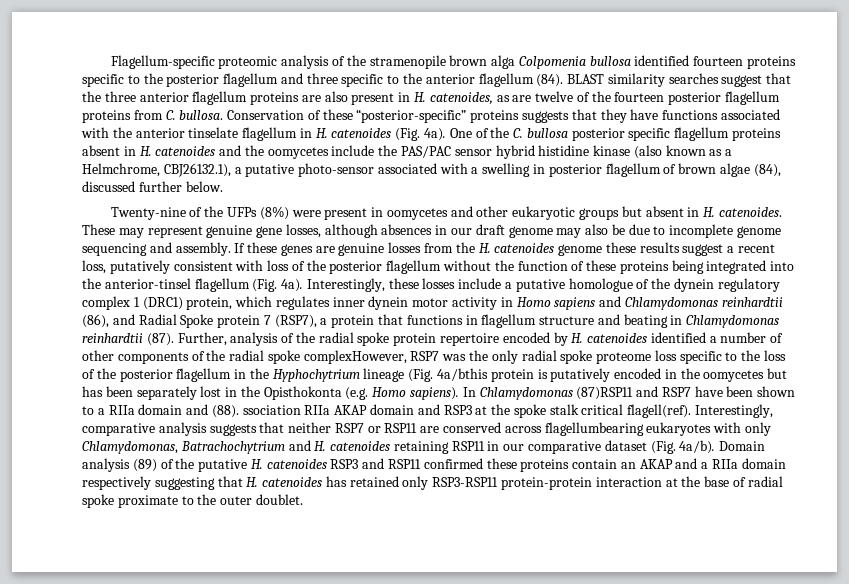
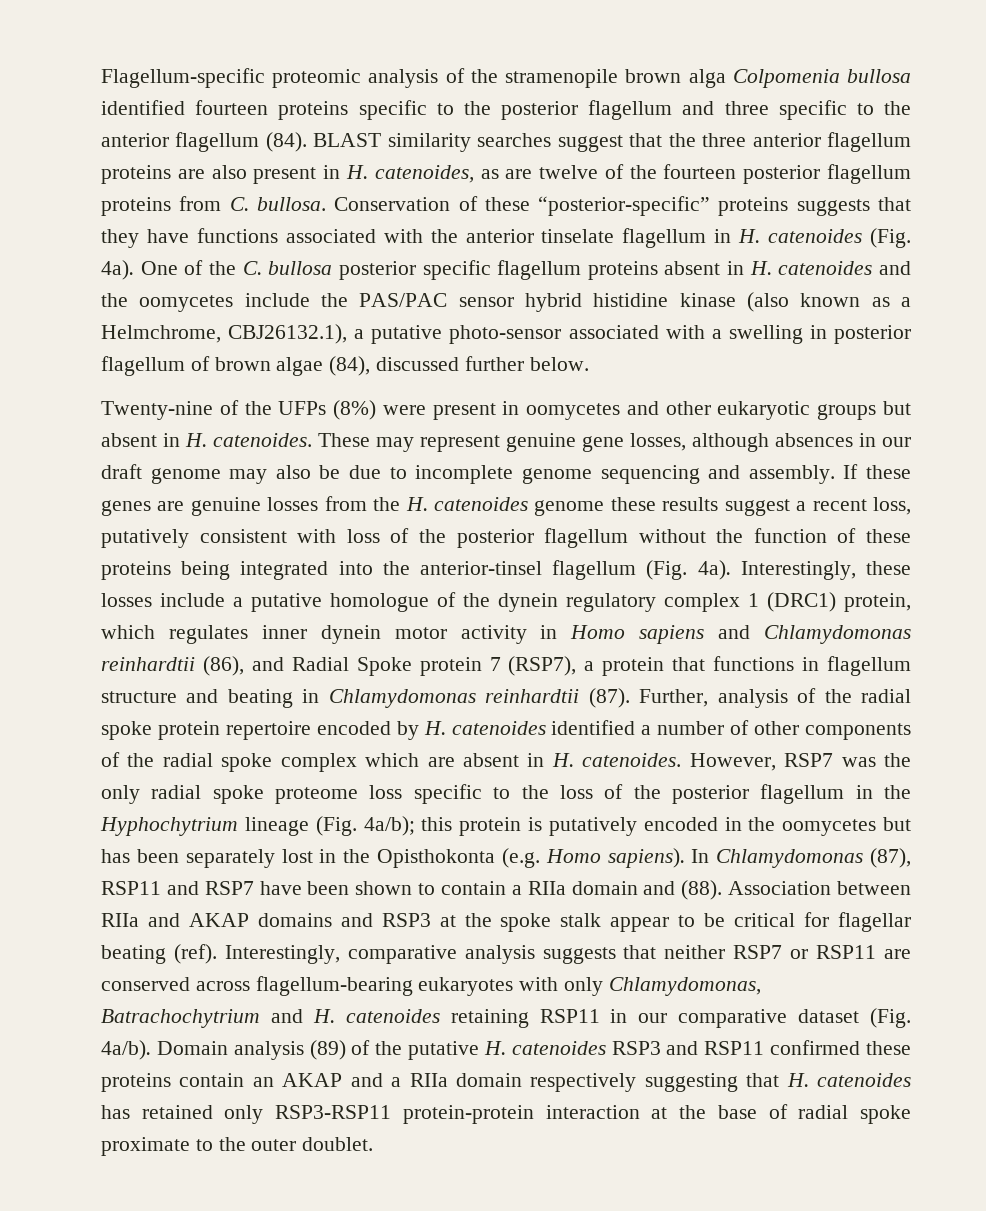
[303,350,407,364] complexHowever, -> [280,753,776,772] complex which are absent in H. catenoides. However,
[437,368,489,381] 4a/bthis -> [363,816,453,836] 4a/b); this
[576,387,634,400] (87)RSP11 -> [870,848,911,868] [101,881,161,895] (87), RSP11
(94, 410) none -> [441,881,506,895] contain
[242,404,415,415] ssociation RIIa AKAP domain -> [728,881,911,895] [101,913,332,927] Association between RIIa and AKAP domains
[581,404,692,418] critical flagell(ref). -> [610,912,911,932] [101,944,217,964] appear to be critical for flagellar beating (ref).
[544,422,644,436] flagellumbearing -> [255,976,413,996] flagellum-bearing

